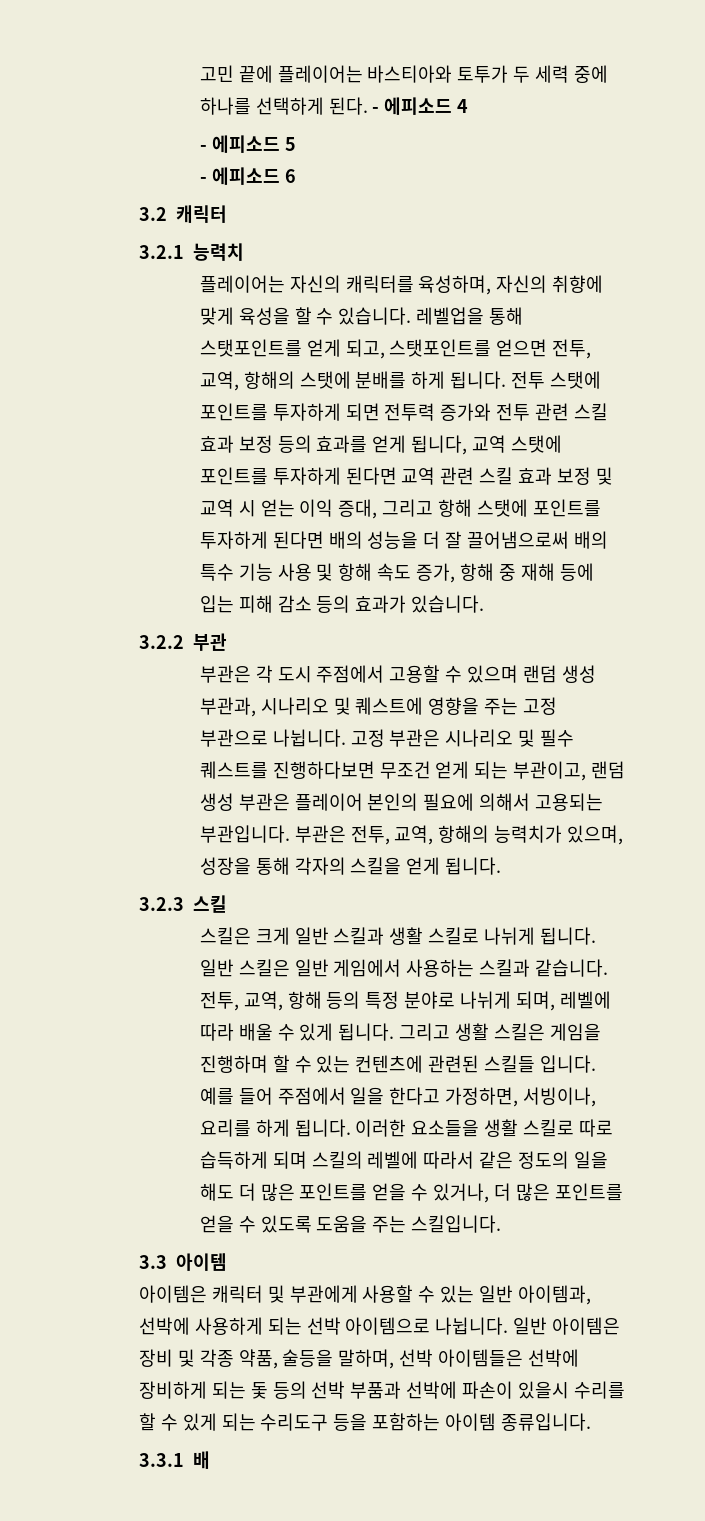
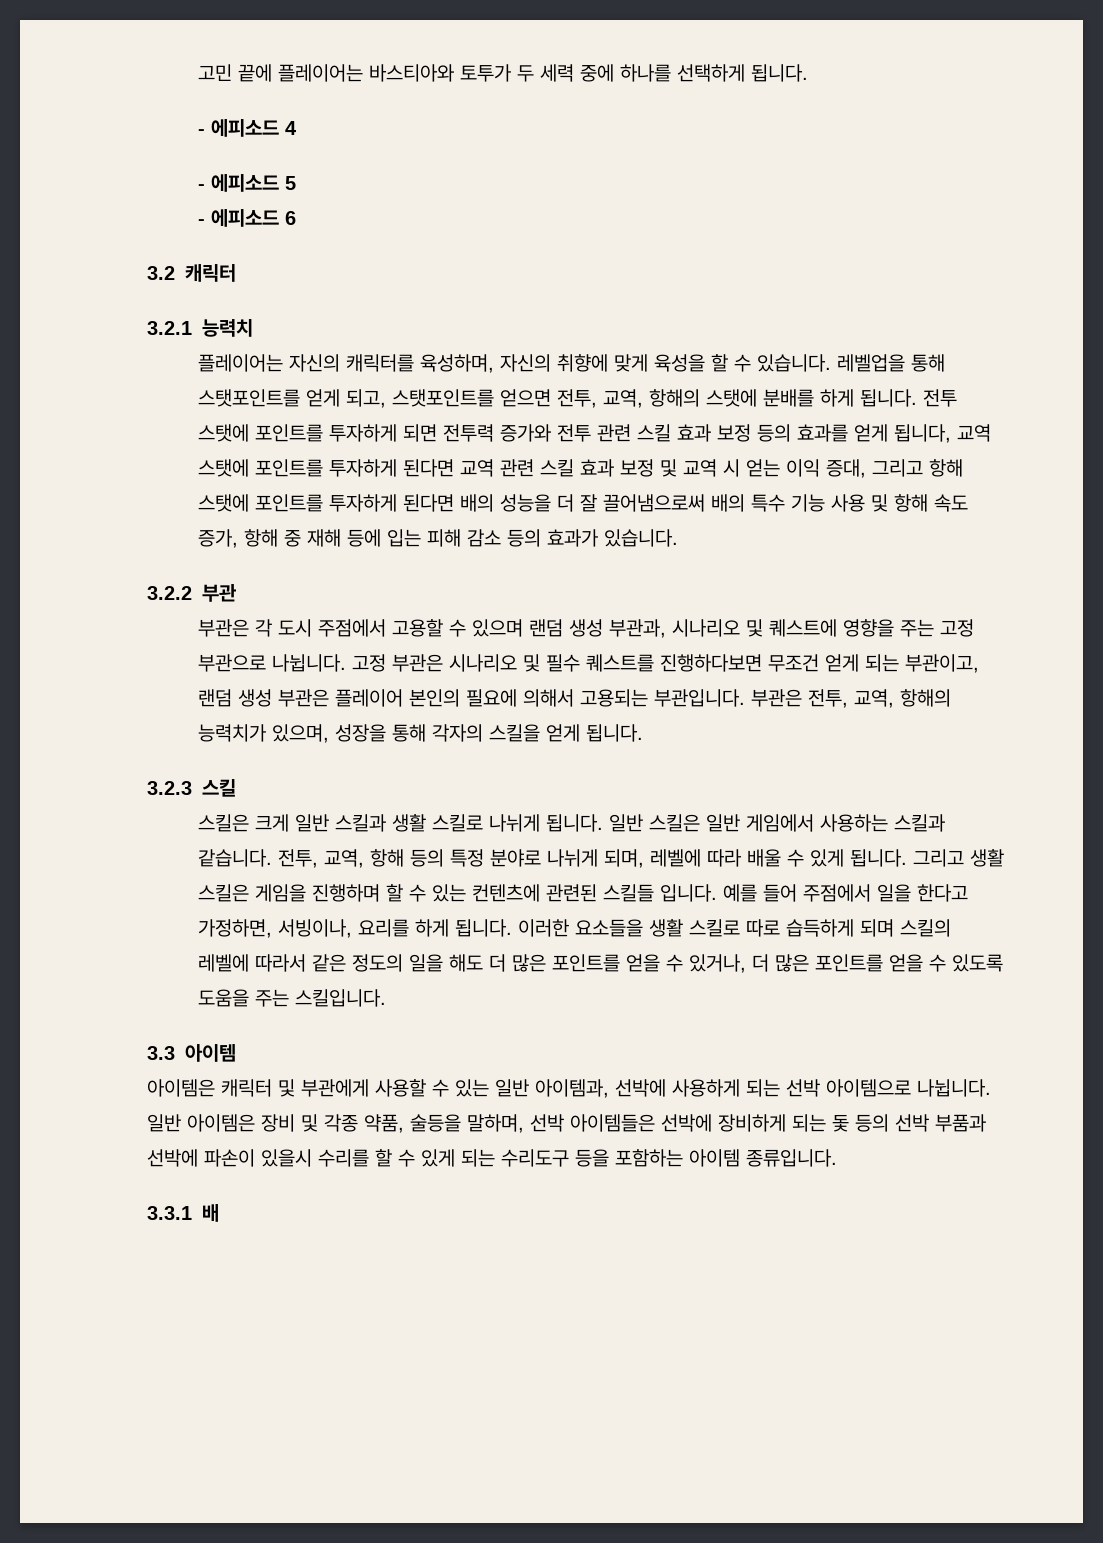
[328,97,368,115] 된다. -> [751,64,809,82] 됩니다. //

